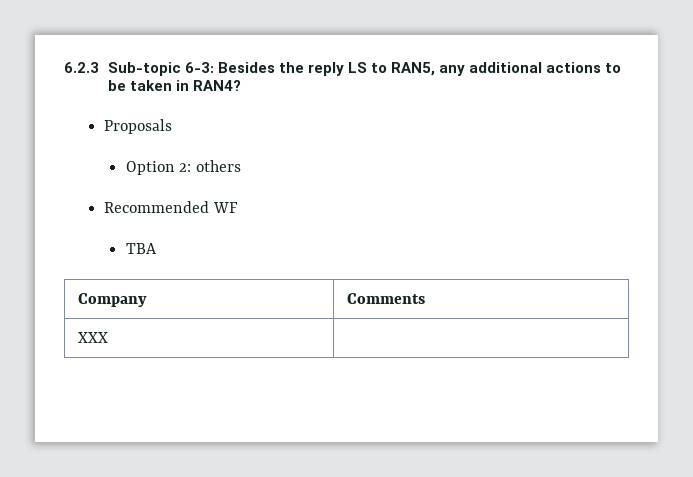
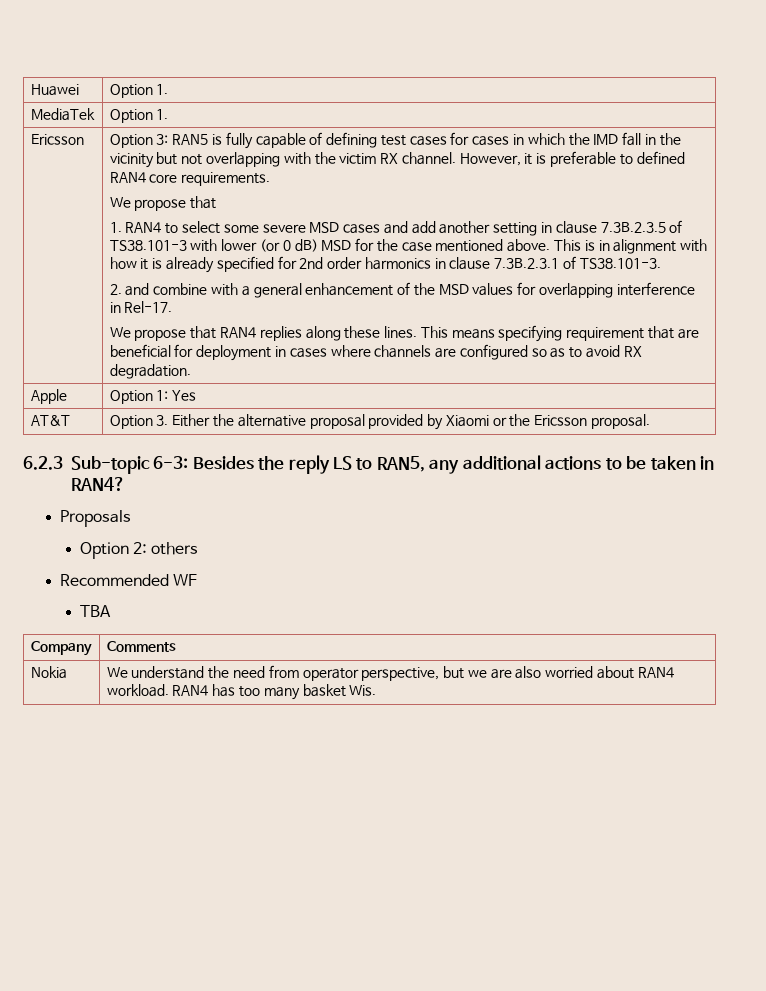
(64, 67) none -> [30,84,79,96] [109,84,169,98] [30,108,95,121] [109,109,169,123] [30,134,84,145] [109,132,681,149] [109,151,685,168] [109,172,271,186] [109,196,217,211] [109,220,683,236] [109,238,708,254] [109,256,661,273] [109,282,695,298] [109,301,173,313] [109,325,699,342] [109,344,642,361] [109,364,191,379] [30,389,67,404] [109,390,197,404] [30,415,70,426] [109,414,651,430] Huawei | Option 1. // MediaTek | Option 1. // Ericsson | Option 3: RAN5 is fully capable of defining test cases for cases in which the IMD fall in the vicinity but not overlapping with the victim RX channel. However, it is preferable to defined RAN4 core requirements. // We propose that // 1. RAN4 to select some severe MSD cases and add another setting in clause 7.3B.2.3.5 of TS38.101-3 with lower (or 0 dB) MSD for the case mentioned above. This is in alignment with how it is already specified for 2nd order harmonics in clause 7.3B.2.3.1 of TS38.101-3. // 2. and combine with a general enhancement of the MSD values for overlapping interference in Rel-17. // We propose that RAN4 replies along these lines. This means specifying requirement that are beneficial for deployment in cases where channels are configured so as to avoid RX degradation. // Apple | Option 1: Yes // AT&T | Option 3. Either the alternative proposal provided by Xiaomi or the Ericsson proposal. //
[77,332,108,343] XXX | -> [30,666,67,679] [106,665,674,681] [106,684,377,700] Nokia | We understand the need from operator perspective, but we are also worried about RAN4 workload. RAN4 has too many basket Wis.

